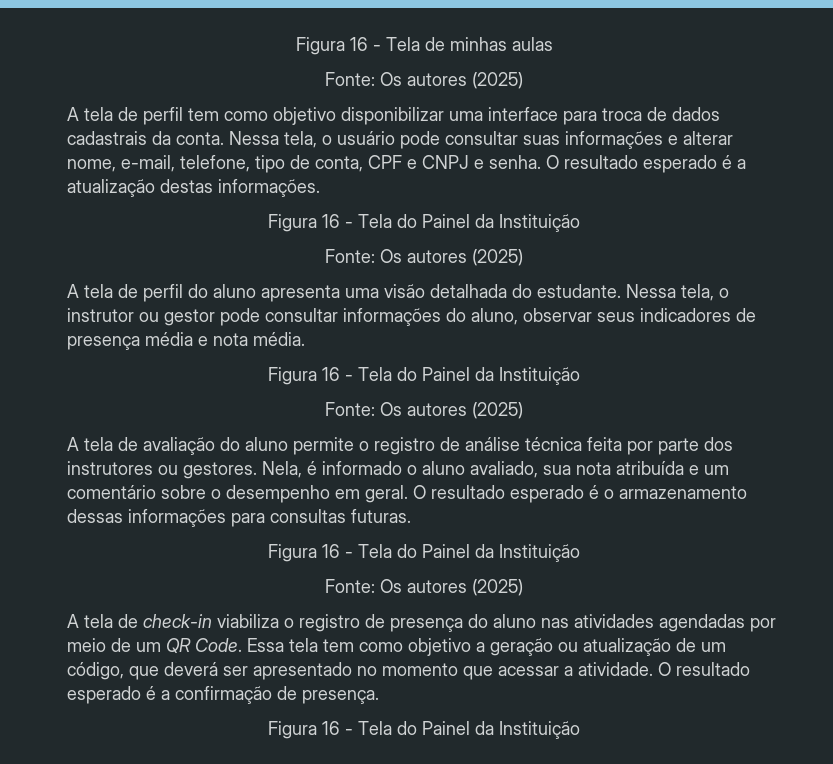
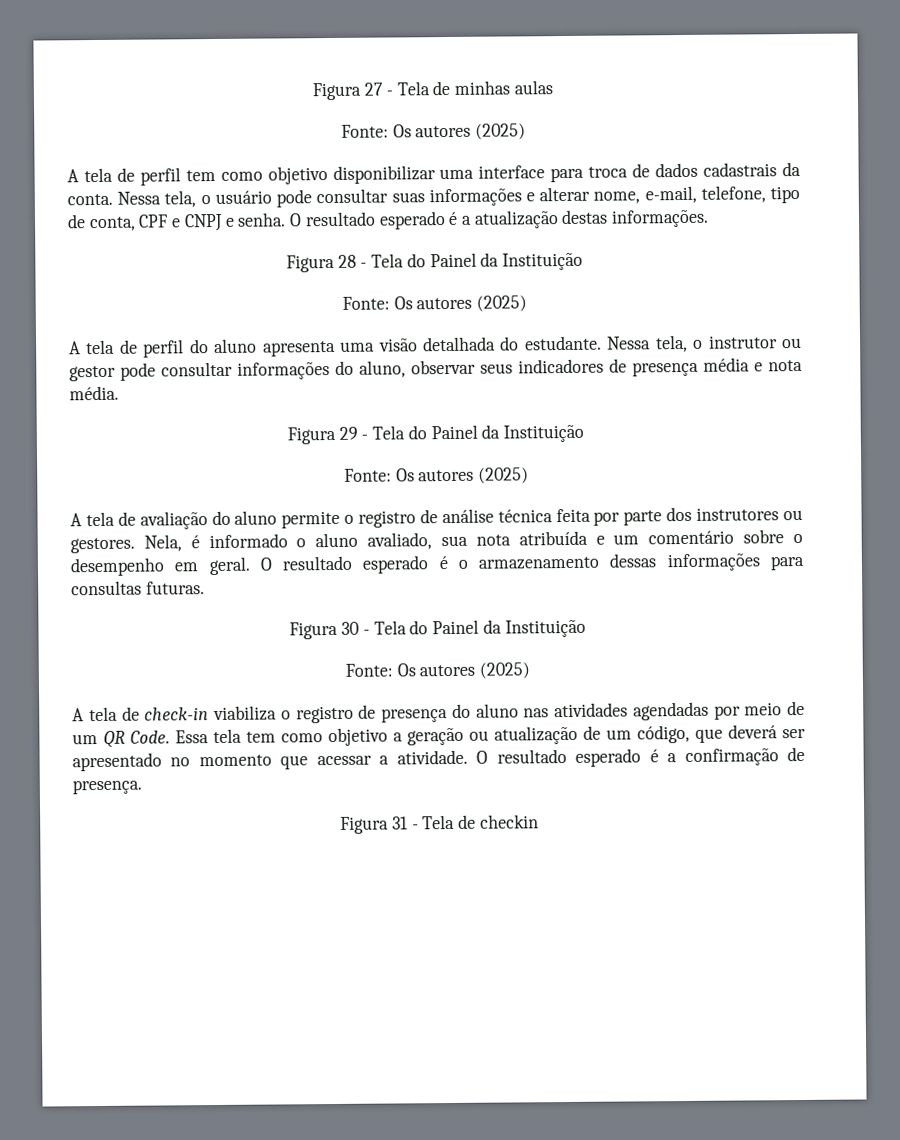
[295,37,368,55] Figura 16 -> [312,82,384,101] Figura 27
[322,214,340,228] 16 -> [337,254,357,268] 28
[322,367,340,381] 16 -> [338,426,358,440] 29
[322,544,340,558] 16 -> [341,621,360,635] 30
[322,721,580,739] 16 - Tela do Painel da Instituição -> [391,814,539,830] 31 - Tela de checkin

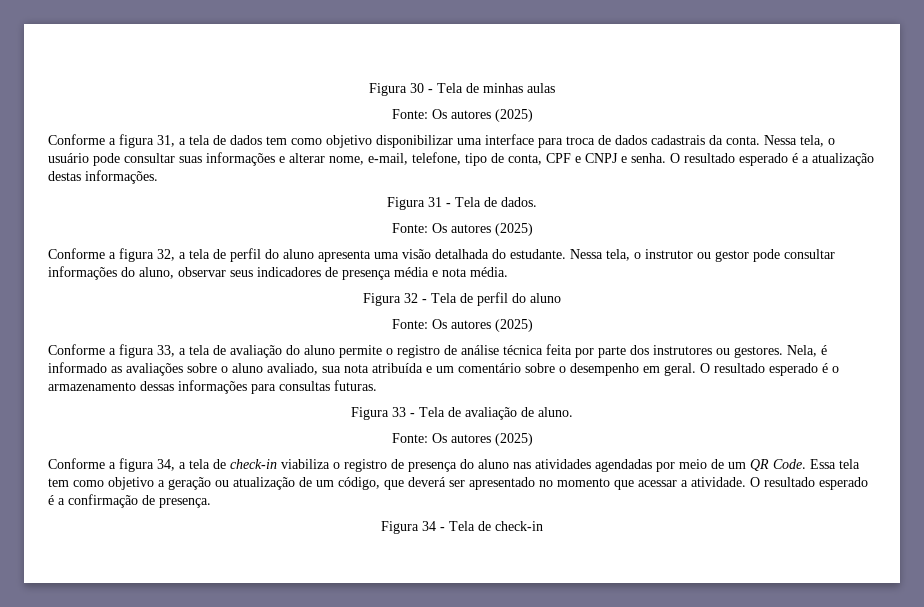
[312,82,384,101] Figura 27 -> [369,83,424,96] Figura 30
[67,167,181,186] A tela de perfil -> [48,134,262,148] Conforme a figura 31, a tela de dados
[337,252,584,271] [341,295,528,312] [69,341,81,355] 28 - Tela do Painel da Instituição // Fonte: Os autores (2025) // A -> [428,197,537,207] [391,223,533,236] [48,248,186,262] 31 - Tela de dados. // Fonte: Os autores (2025) // Conforme a figura 32, a
[338,424,585,443] [343,467,530,484] [70,513,82,527] 29 - Tela do Painel da Instituição // Fonte: Os autores (2025) // A -> [404,292,561,306] [391,319,533,332] [48,344,186,358] 32 - Tela de perfil do aluno // Fonte: Os autores (2025) // Conforme a figura 33, a
(288, 541) none -> [111,363,217,376] as avaliações sobre
[341,619,586,638] [344,662,531,679] [72,708,84,722] 30 - Tela do Painel da Instituição // Fonte: Os autores (2025) // A -> [392,407,573,420] [391,433,533,446] [48,458,186,472] 33 - Tela de avaliação de aluno. // Fonte: Os autores (2025) // Conforme a figura 34, a
[391,814,539,830] 31 - Tela de checkin -> [422,521,543,531] 34 - Tela de check-in

